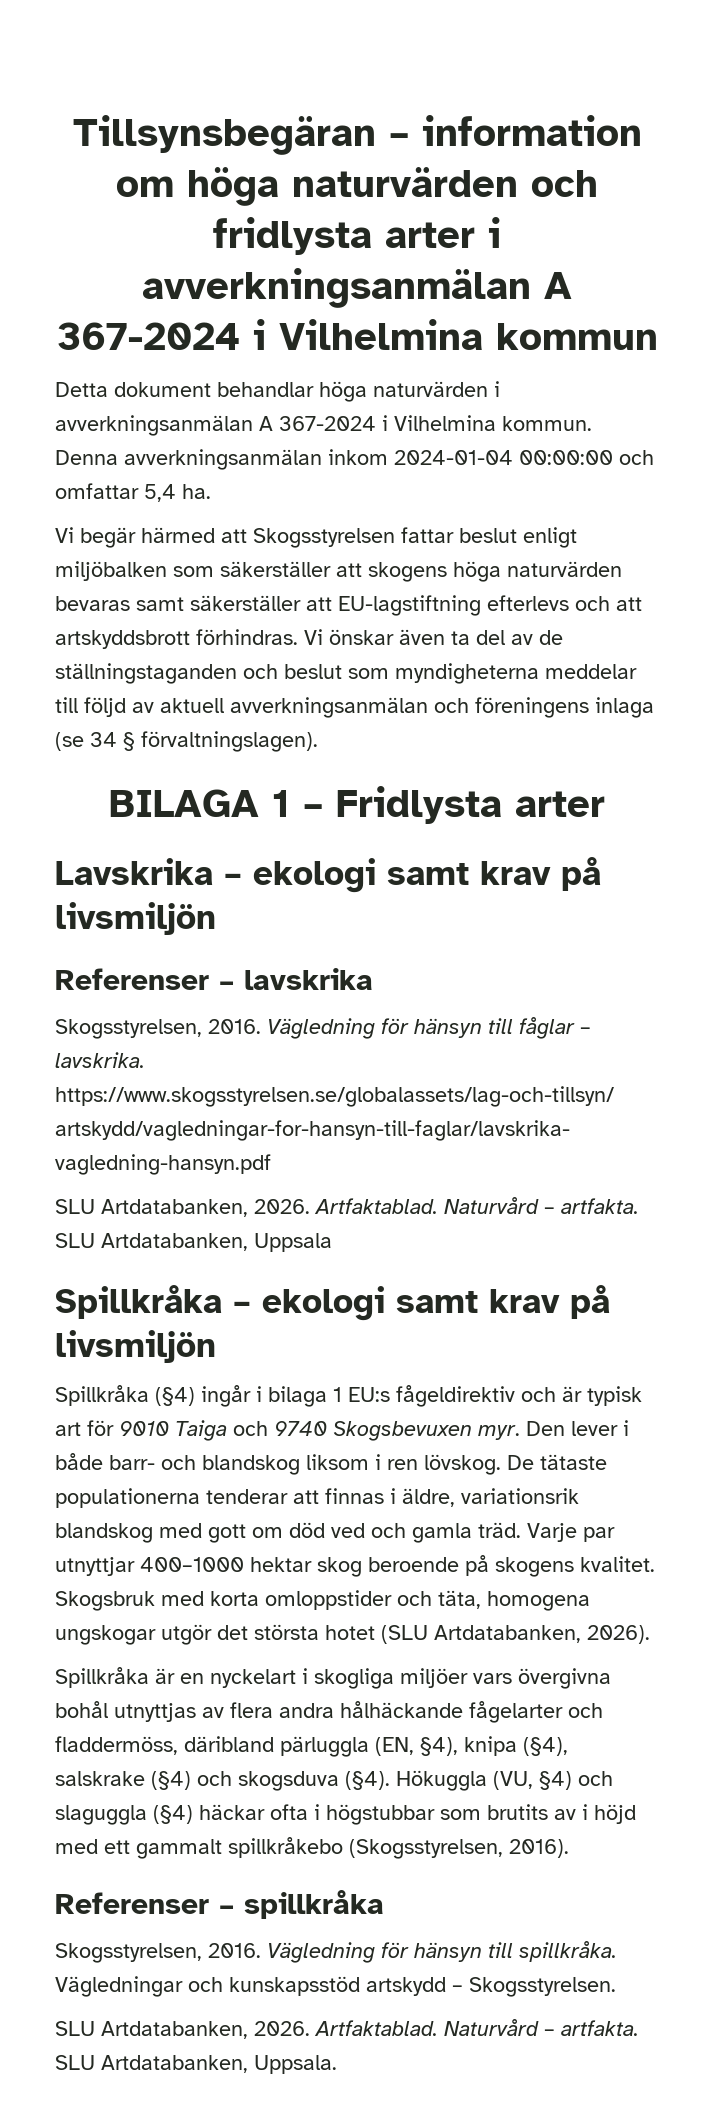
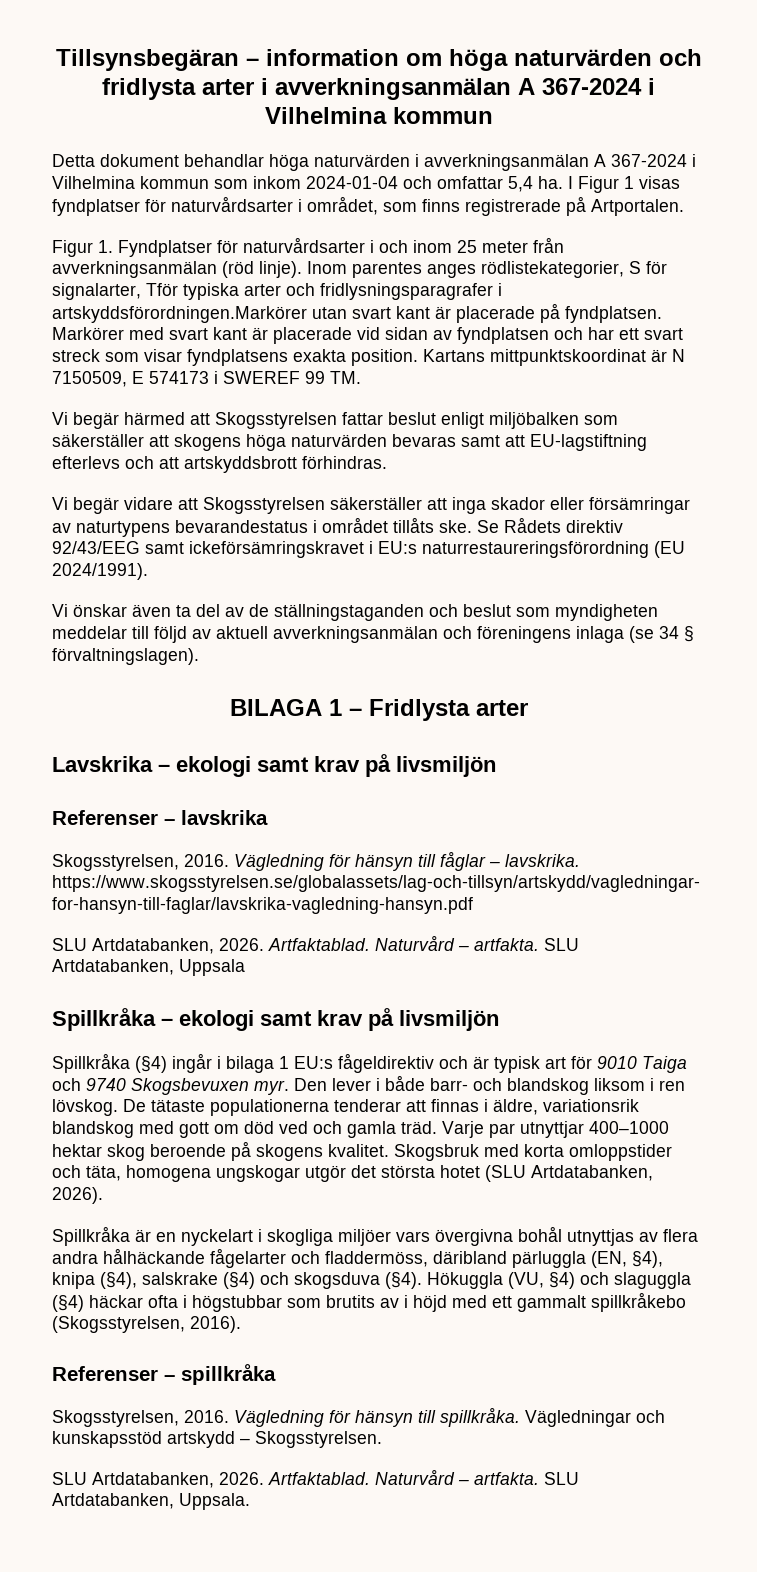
[502,416,592,431] [55,449,322,470] kommun. Denna avverkningsanmälan -> [140,176,248,189] kommun som
[519,450,613,465] 00:00:00 -> (398, 182) none
(211, 491) none -> [568,176,680,193] [52,196,684,216] [52,237,564,257] [52,261,667,278] [52,283,502,300] [52,303,662,323] [52,327,683,344] [52,349,685,366] [52,371,361,387] I Figur 1 visas fyndplatser för naturvårdsarter i området, som finns registrerade på Artportalen. // Figur 1. Fyndplatser för naturvårdsarter i och inom 25 meter från avverkningsanmälan (röd linje). Inom parentes anges rödlistekategorier, S för signalarter, Tför typiska arter och fridlysningsparagrafer i artskyddsförordningen.Markörer utan svart kant är placerade på fyndplatsen. Markörer med svart kant är placerade vid sidan av fyndplatsen och har ett svart streck som visar fyndplatsens exakta position. Kartans mittpunktskoordinat är N 7150509, E 574173 i SWEREF 99 TM.
[190,595,301,611] säkerställer -> (500, 441) none
(298, 637) none -> [52,497,690,514] [52,517,623,537] [52,541,685,558] [52,563,148,580] // Vi begär vidare att Skogsstyrelsen säkerställer att inga skador eller försämringar av naturtypens bevarandestatus i området tillåts ske. Se Rådets direktiv 92/43/EEG samt ickeförsämringskravet i EU:s naturrestaureringsförordning (EU 2024/1991). //
[395,663,539,684] myndigheterna -> [555,604,658,621] myndigheten

